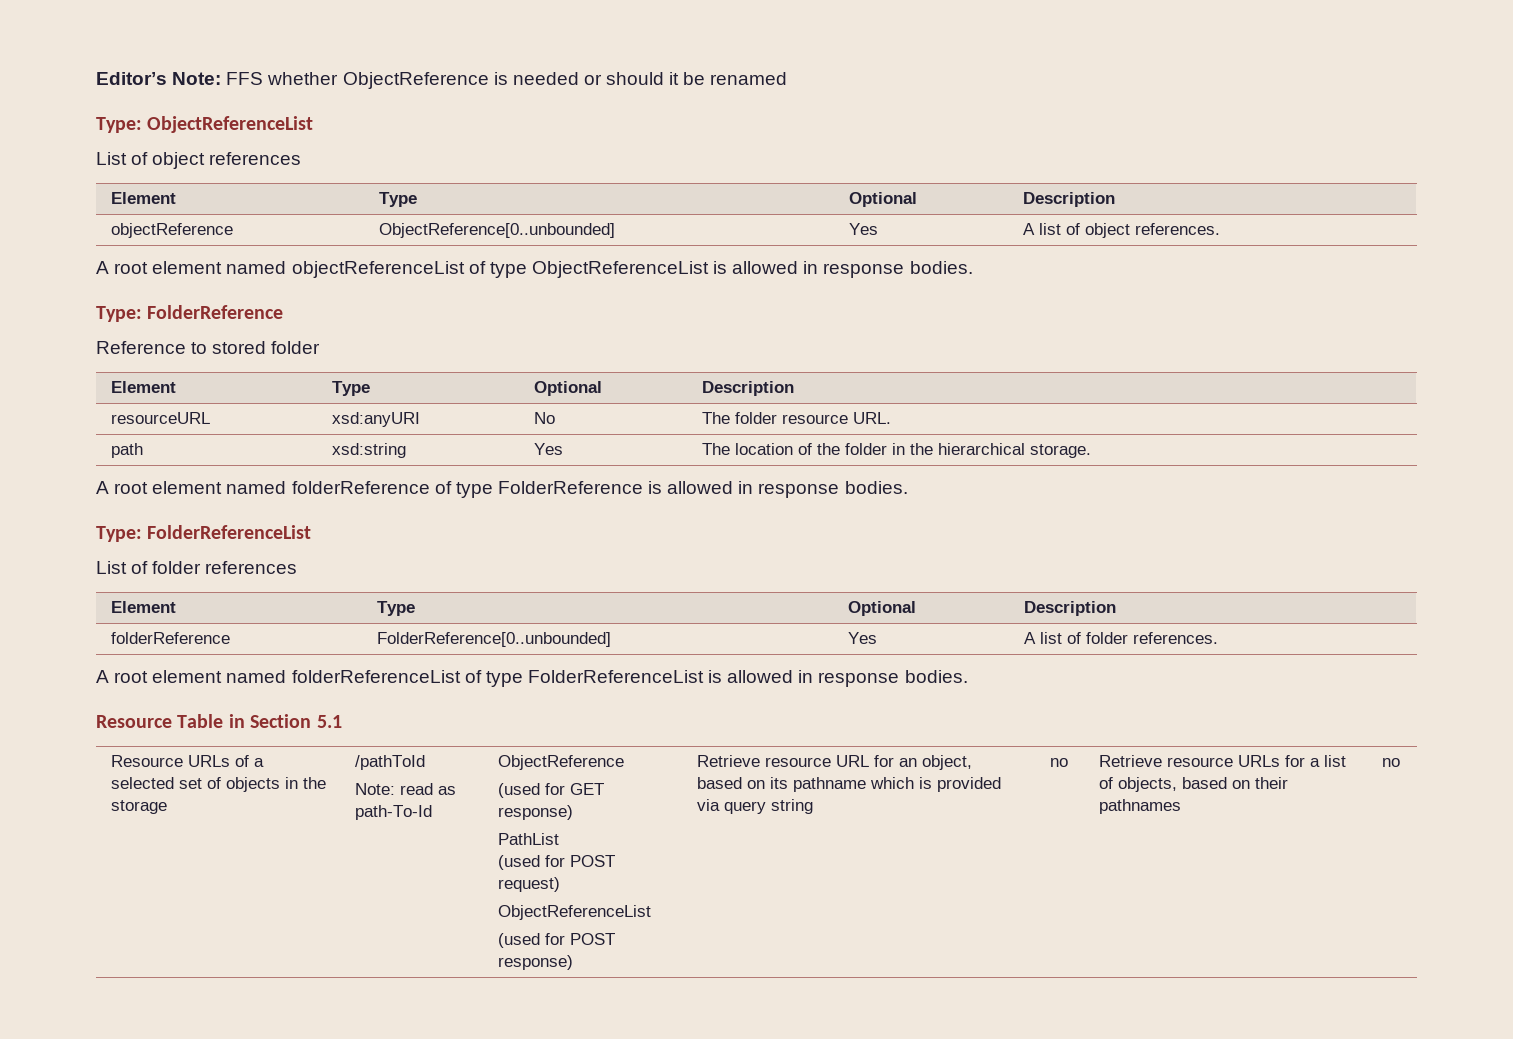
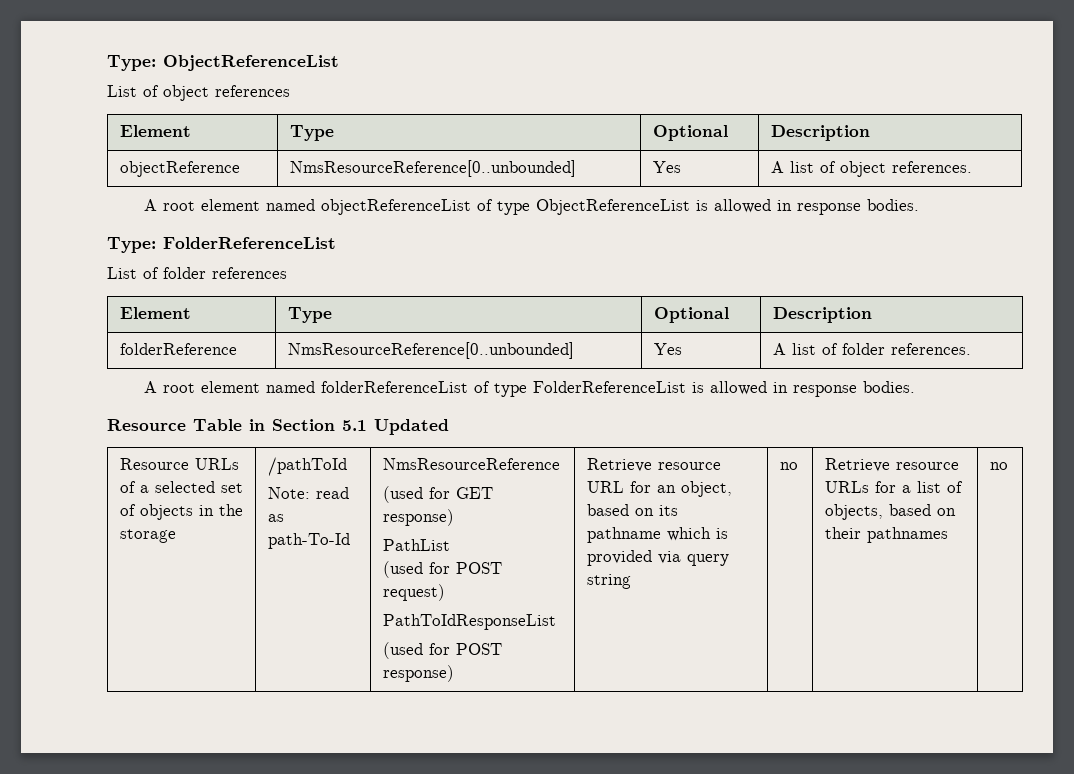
[96,72,788,89] Editor’s Note: FFS whether ObjectReference is needed or should it be renamed // -> (107, 63) none
[378,223,615,238] ObjectReference[0..unbounded] -> [289,160,576,177] NmsResourceReference[0..unbounded]
[96,305,284,322] [96,341,321,354] [110,381,176,393] [331,381,370,396] [533,381,602,396] [701,381,794,396] [110,412,210,424] [331,412,420,427] [533,412,555,424] [701,412,891,424] [110,443,143,458] [331,443,406,458] [533,443,563,455] [701,443,1091,458] [96,481,908,498] // Type: FolderReference // Reference to stored folder // Element | Type | Optional | Description // resourceURL | xsd:anyURI | No | The folder resource URL. // path | xsd:string | Yes | The location of the folder in the hierarchical storage. // A root element named folderReference of type FolderReference is allowed in response bodies. -> (919, 205) none
[376,632,611,647] FolderReference[0..unbounded] -> [287,342,574,359] NmsResourceReference[0..unbounded]
(342, 721) none -> [374,419,449,435] Updated
[497,755,624,770] ObjectReference -> [382,458,560,470] NmsResourceReference
[497,905,651,920] ObjectReferenceList -> [382,614,556,630] PathToIdResponseList

